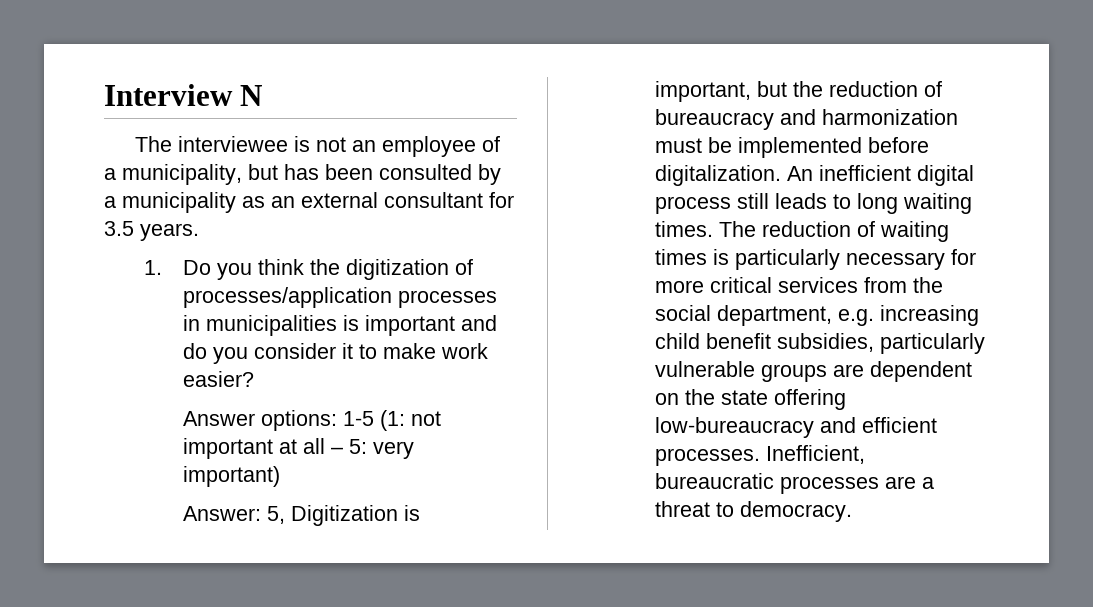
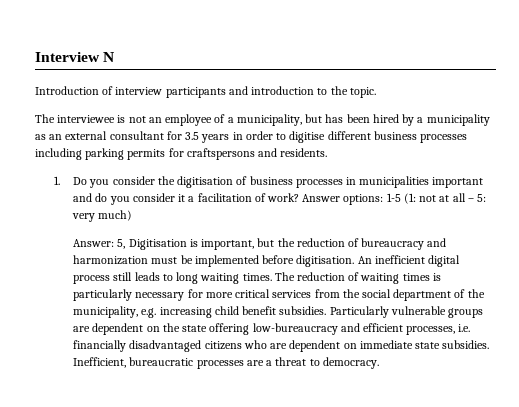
(263, 95) none -> [35,86,376,98] // Introduction of interview participants and introduction to the topic.
[379,164,472,180] consulted -> [372,114,399,123] hired
[140,223,199,241] [143,259,474,280] [183,287,393,308] years. // 1. Do you think the digitization of processes/application -> [201,131,468,143] [35,148,328,160] [54,176,293,188] years in order to digitise different business processes including parking permits for craftspersons and residents. // 1. Do you consider the digitisation of business
[343,315,360,331] is -> (430, 182) none
[359,343,489,359] [183,371,255,387] to make work easier? // -> [188,193,300,202] a facilitation of work?
[183,438,274,459] important -> (437, 198) none
[183,466,281,487] important) -> [98,210,133,221] much)
[291,505,399,526] Digitization -> [128,239,187,250] Digitisation
[655,165,782,186] digitalization. -> [296,255,355,267] digitisation.
[717,305,833,326] department, -> [393,289,485,301] [73,306,139,318] department of the municipality,
[777,333,986,354] subsidies, particularly -> [279,306,389,318] subsidies. Particularly
[655,448,761,466] processes. -> [406,324,471,335] [73,340,490,352] processes, i.e. financially disadvantaged citizens who are dependent on immediate state subsidies.

